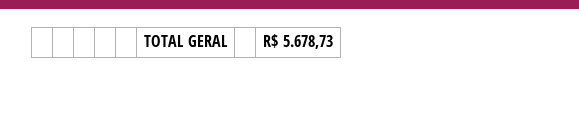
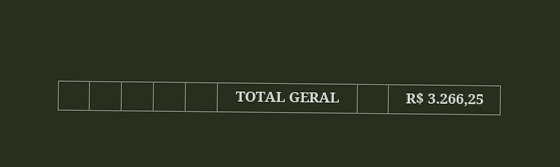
[282,35,333,49] 5.678,73 -> [426,93,484,108] 3.266,25

